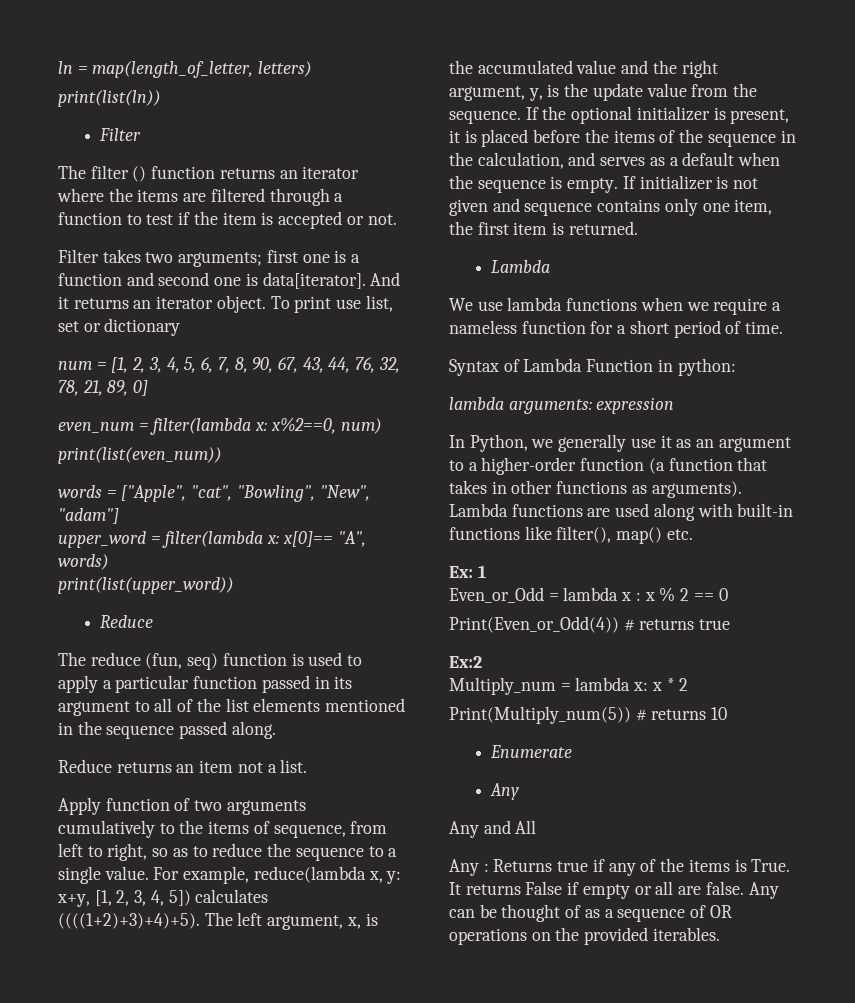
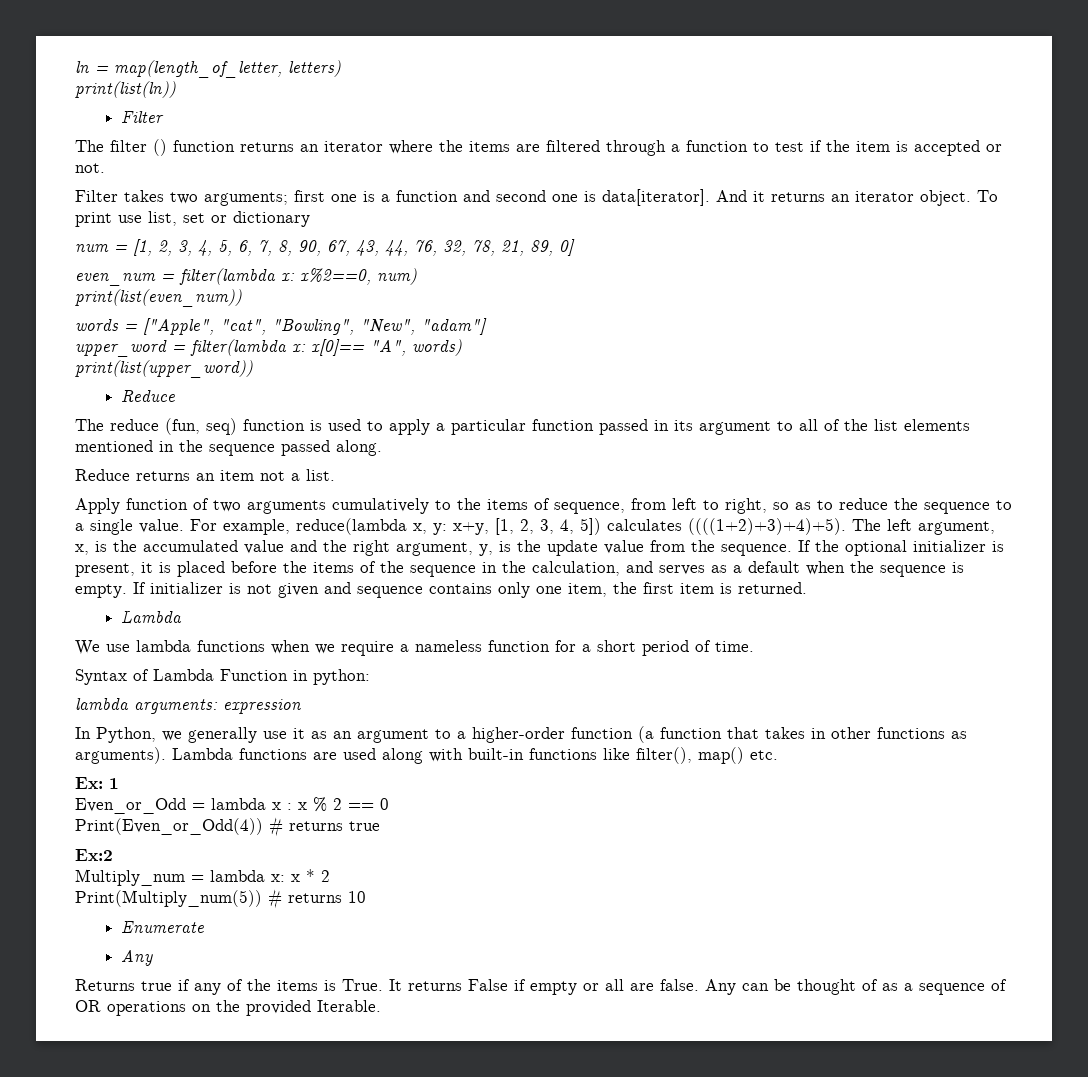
[449,820,537,838] [449,859,489,876] Any and All // Any : -> (153, 958) none
[652,927,720,941] iterables. -> [317,1000,381,1012] Iterable.

